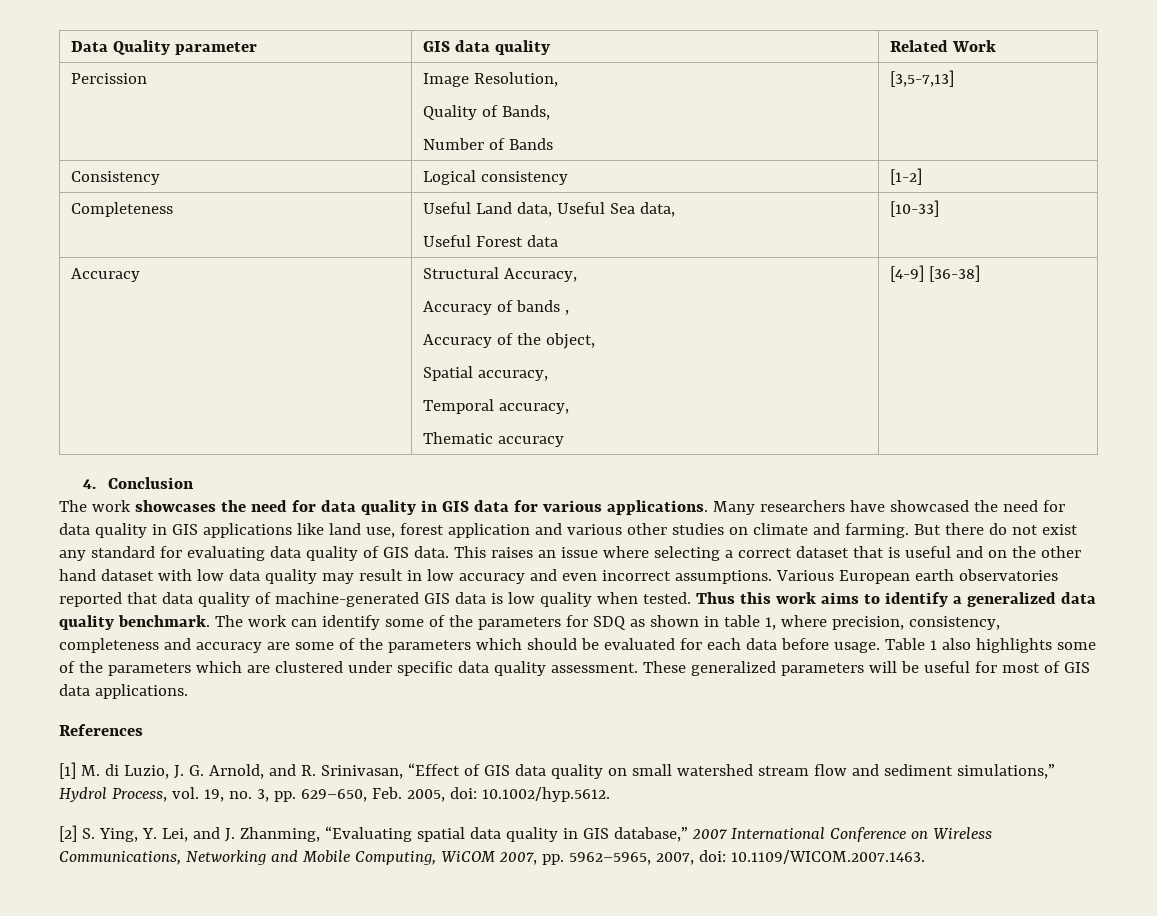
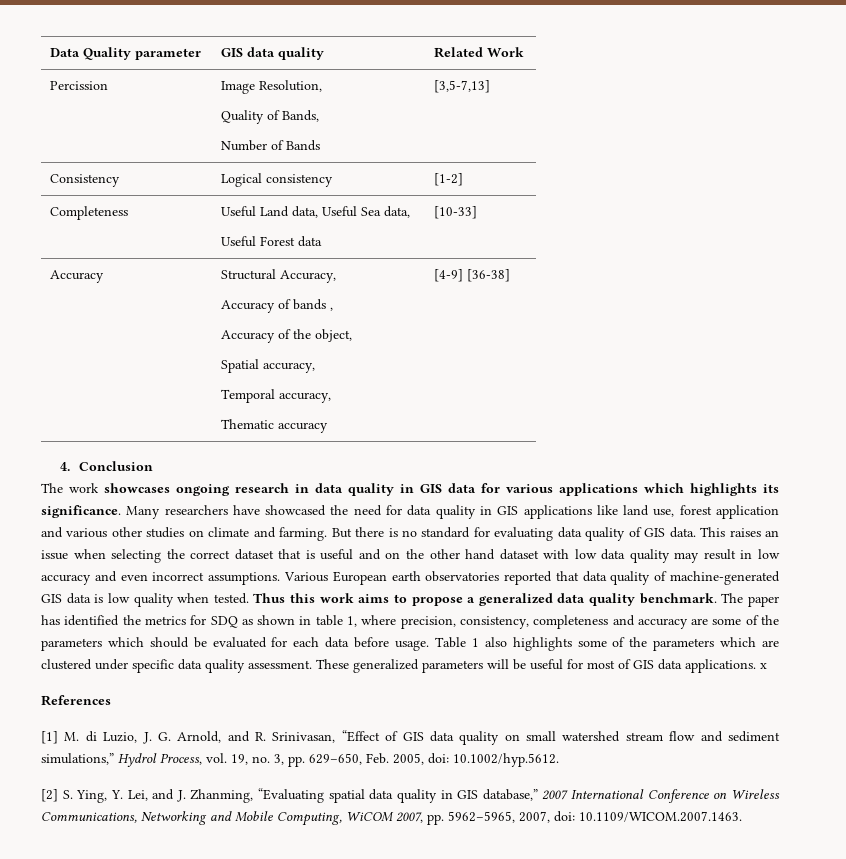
[220,500,316,512] the need for -> [176,483,309,496] ongoing research in
[606,500,708,515] applications. -> [559,483,779,496] [41,505,121,518] applications which highlights its significance.
[988,523,1078,535] [59,550,86,561] do not exist any -> [388,528,417,537] is no
[602,546,733,561] where selecting a -> [73,549,185,563] when selecting the
[884,592,948,607] identify -> [411,597,463,606] propose
[247,615,561,630] work can identify some of the parameters -> [748,596,780,607] [41,615,186,626] paper has identified the metrics
(188, 691) none -> [760,663,767,669] x

